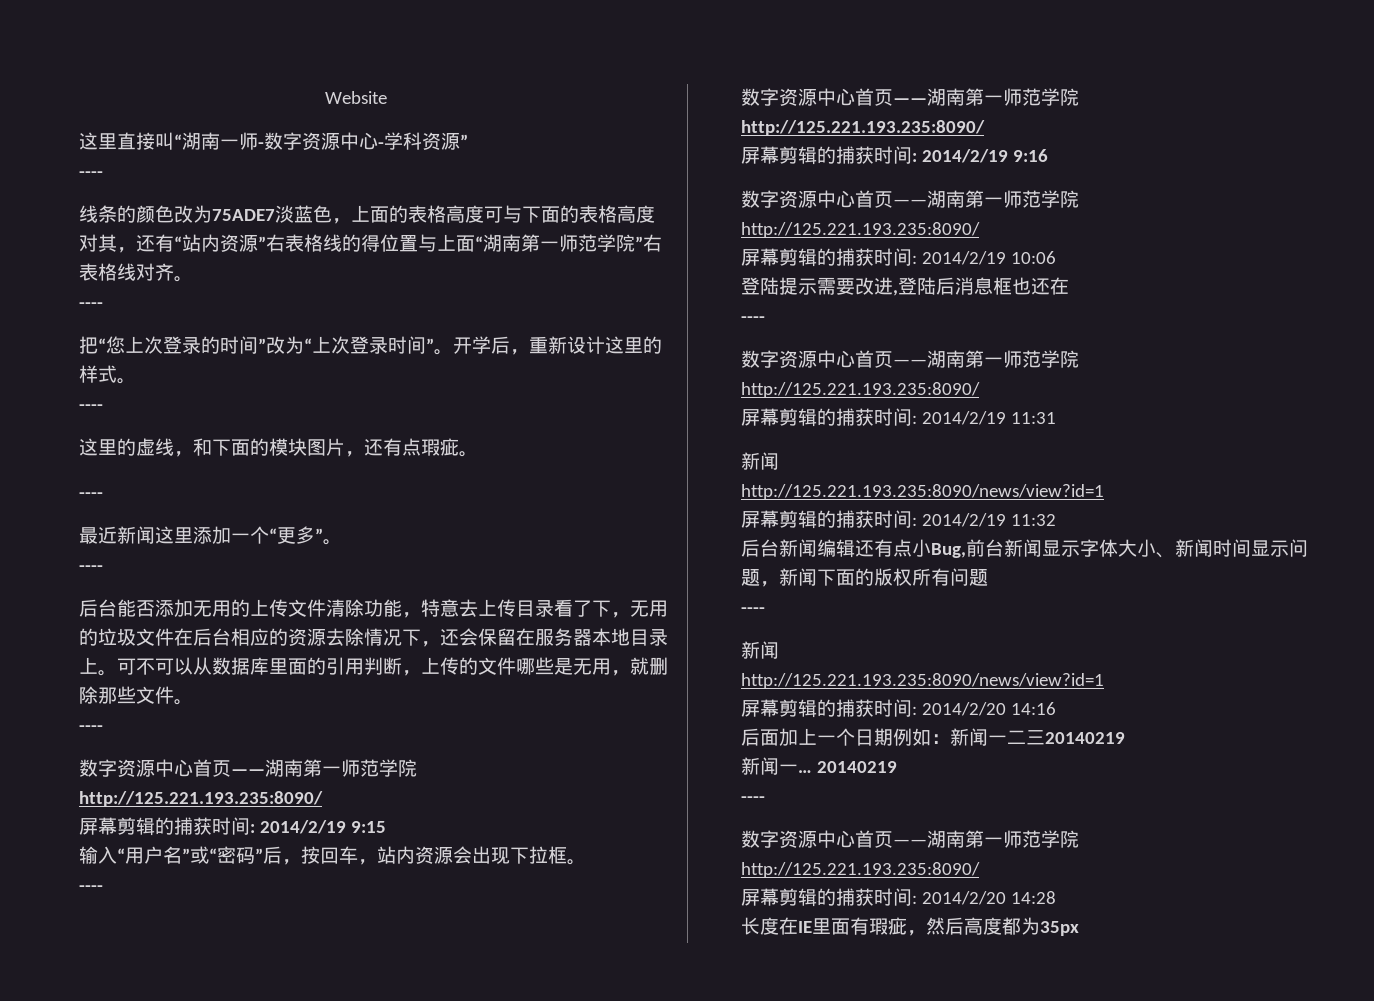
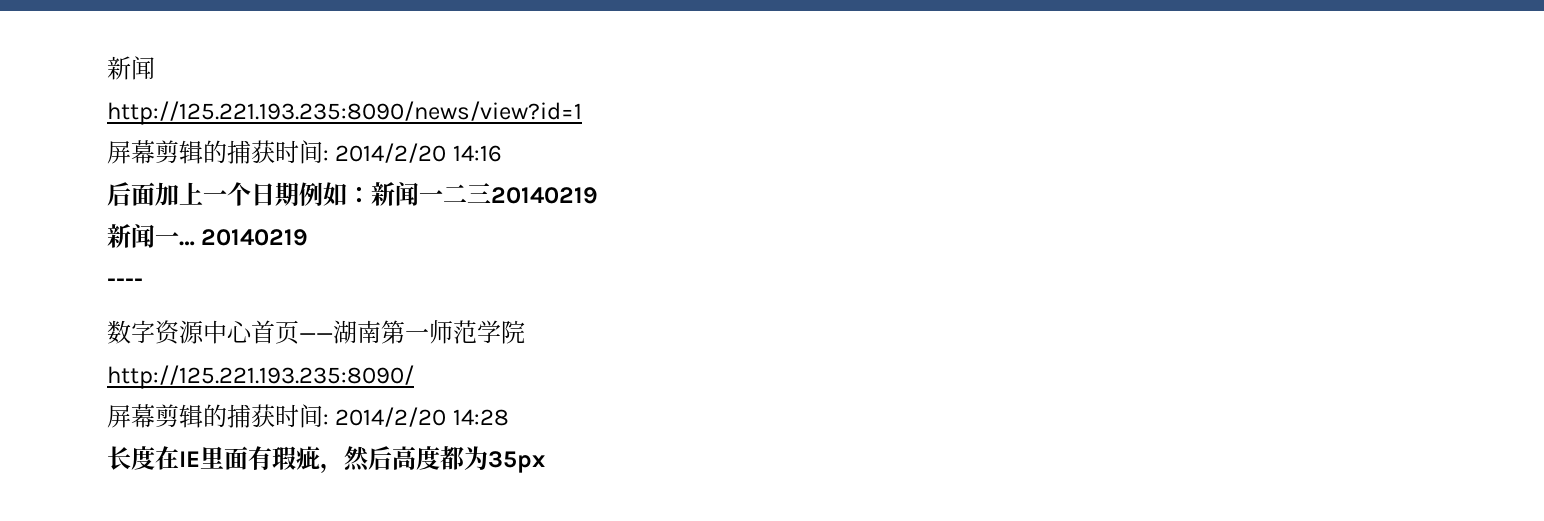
[325,91,387,104] [78,132,468,150] [78,171,103,177] [78,205,655,224] [78,234,662,253] [78,263,193,282] [78,302,103,308] [78,336,662,355] [78,365,136,384] [78,404,103,410] [78,438,478,457] [78,492,103,498] [78,526,342,545] [78,565,103,571] [78,599,668,618] [78,628,668,647] [78,657,668,676] [78,686,193,705] [78,725,103,731] [78,759,417,777] [78,791,323,807] [78,817,386,836] [78,846,586,865] [78,885,103,891] [740,88,1079,106] [740,120,985,136] [740,146,1048,165] [740,190,1079,208] [740,222,980,238] [740,248,1056,267] [740,277,1069,296] [740,316,765,322] [740,350,1079,368] [740,382,980,398] [740,408,1056,427] [740,452,779,470] [740,484,1104,500] [740,510,1056,529] [740,539,1308,558] [740,568,988,587] [740,607,765,613] Website // 这里直接叫“湖南一师-数字资源中心-学科资源” // ---- // 线条的颜色改为75ADE7淡蓝色，上面的表格高度可与下面的表格高度对其，还有“站内资源”右表格线的得位置与上面“湖南第一师范学院”右表格线对齐。 // ---- // 把“您上次登录的时间”改为“上次登录时间”。开学后，重新设计这里的样式。 // ---- // 这里的虚线，和下面的模块图片，还有点瑕疵。 // ---- // 最近新闻这里添加一个“更多”。 // ---- // 后台能否添加无用的上传文件清除功能，特意去上传目录看了下，无用的垃圾文件在后台相应的资源去除情况下，还会保留在服务器本地目录上。可不可以从数据库里面的引用判断，上传的文件哪些是无用，就删除那些文件。 // ---- // 数字资源中心首页——湖南第一师范学院 // http://125.221.193.235:8090/ // 屏幕剪辑的捕获时间: 2014/2/19 9:15 // 输入“用户名”或“密码”后，按回车，站内资源会出现下拉框。 // ---- // 数字资源中心首页——湖南第一师范学院 // http://125.221.193.235:8090/ // 屏幕剪辑的捕获时间: 2014/2/19 9:16 // 数字资源中心首页——湖南第一师范学院 // http://125.221.193.235:8090/ // 屏幕剪辑的捕获时间: 2014/2/19 10:06 // 登陆提示需要改进,登陆后消息框也还在 // ---- // 数字资源中心首页——湖南第一师范学院 // http://125.221.193.235:8090/ // 屏幕剪辑的捕获时间: 2014/2/19 11:31 // 新闻 // http://125.221.193.235:8090/news/view?id=1 // 屏幕剪辑的捕获时间: 2014/2/19 11:32 // 后台新闻编辑还有点小Bug,前台新闻显示字体大小、新闻时间显示问题，新闻下面的版权所有问题 // ---- // -> (106, 68) none

